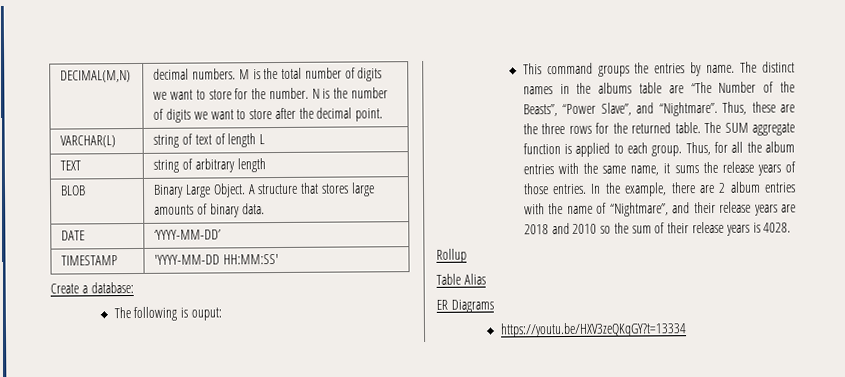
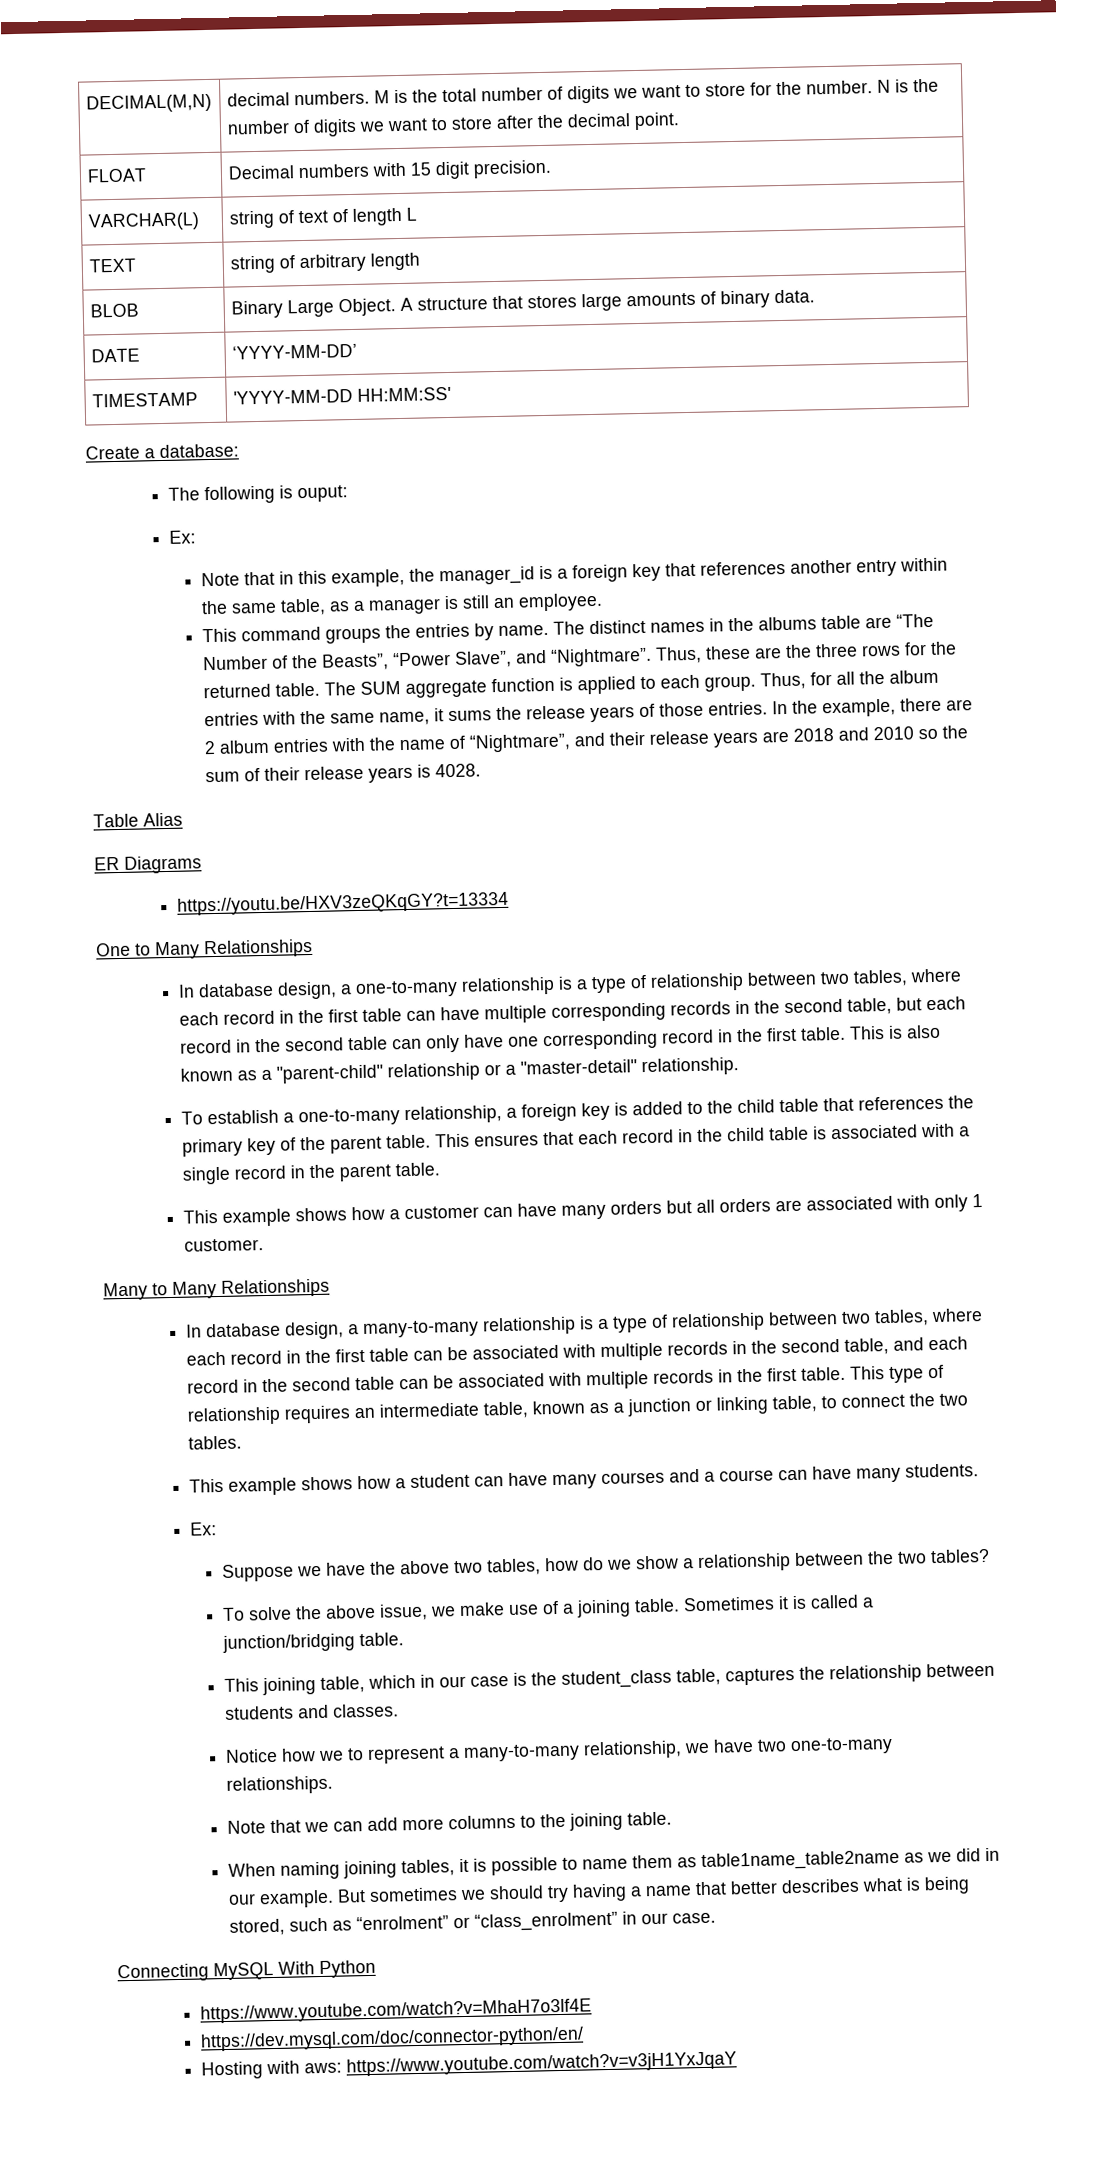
(384, 115) none -> [86,168,147,183] [227,159,552,180] // FLOAT | Decimal numbers with 15 digit precision.
(222, 314) none -> [168,530,196,544] [200,557,948,588] [200,592,603,616] // Ex: // Note that in this example, the manager_id is a foreign key that references another entry within the same table, as a manager is still an employee.
[436,248,467,263] // Rollup -> (481, 770) none
(687, 330) none -> [96,938,313,960] [177,968,962,1000] [178,996,966,1026] [179,1024,941,1054] [179,1057,739,1084] [180,1095,974,1127] [181,1123,970,1157] [181,1162,440,1185] [182,1193,983,1227] [183,1238,264,1252] [103,1278,330,1301] [185,1308,983,1340] [185,1336,968,1366] [186,1364,944,1394] [186,1393,968,1426] [187,1435,242,1450] [188,1463,979,1496] [189,1522,217,1536] [221,1548,990,1583] [221,1594,874,1621] [221,1632,404,1654] [223,1662,995,1696] [224,1703,399,1720] [224,1736,893,1764] [225,1775,333,1795] [226,1811,672,1834] [227,1847,1000,1880] [227,1876,970,1909] [228,1911,716,1936] [117,1959,376,1983] [199,1998,592,2024] [199,2026,584,2052] [200,2051,737,2080] // One to Many Relationships // In database design, a one-to-many relationship is a type of relationship between two tables, where each record in the first table can have multiple corresponding records in the second table, but each record in the second table can only have one corresponding record in the first table. This is also known as a "parent-child" relationship or a "master-detail" relationship. // To establish a one-to-many relationship, a foreign key is added to the child table that references the primary key of the parent table. This ensures that each record in the child table is associated with a single record in the parent table. // This example shows how a customer can have many orders but all orders are associated with only 1 customer. // Many to Many Relationships // In database design, a many-to-many relationship is a type of relationship between two tables, where each record in the first table can be associated with multiple records in the second table, and each record in the second table can be associated with multiple records in the first table. This type of relationship requires an intermediate table, known as a junction or linking table, to connect the two tables. // This example shows how a student can have many courses and a course can have many students. // Ex: // Suppose we have the above two tables, how do we show a relationship between the two tables? // To solve the above issue, we make use of a joining table. Sometimes it is called a junction/bridging table. // This joining table, which in our case is the student_class table, captures the relationship between students and classes. // Notice how we to represent a many-to-many relationship, we have two one-to-many relationships. // Note that we can add more columns to the joining table. // When naming joining tables, it is possible to name them as table1name_table2name as we did in our example. But sometimes we should try having a name that better describes what is being stored, such as “enrolment” or “class_enrolment” in our case. // Connecting MySQL With Python // https://www.youtube.com/watch?v=MhaH7o3lf4E // https://dev.mysql.com/doc/connector-python/en/ // Hosting with aws: https://www.youtube.com/watch?v=v3jH1YxJqaY

